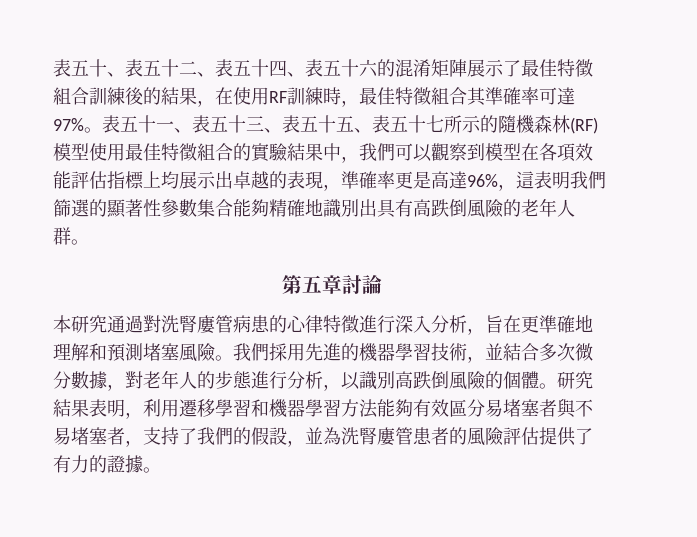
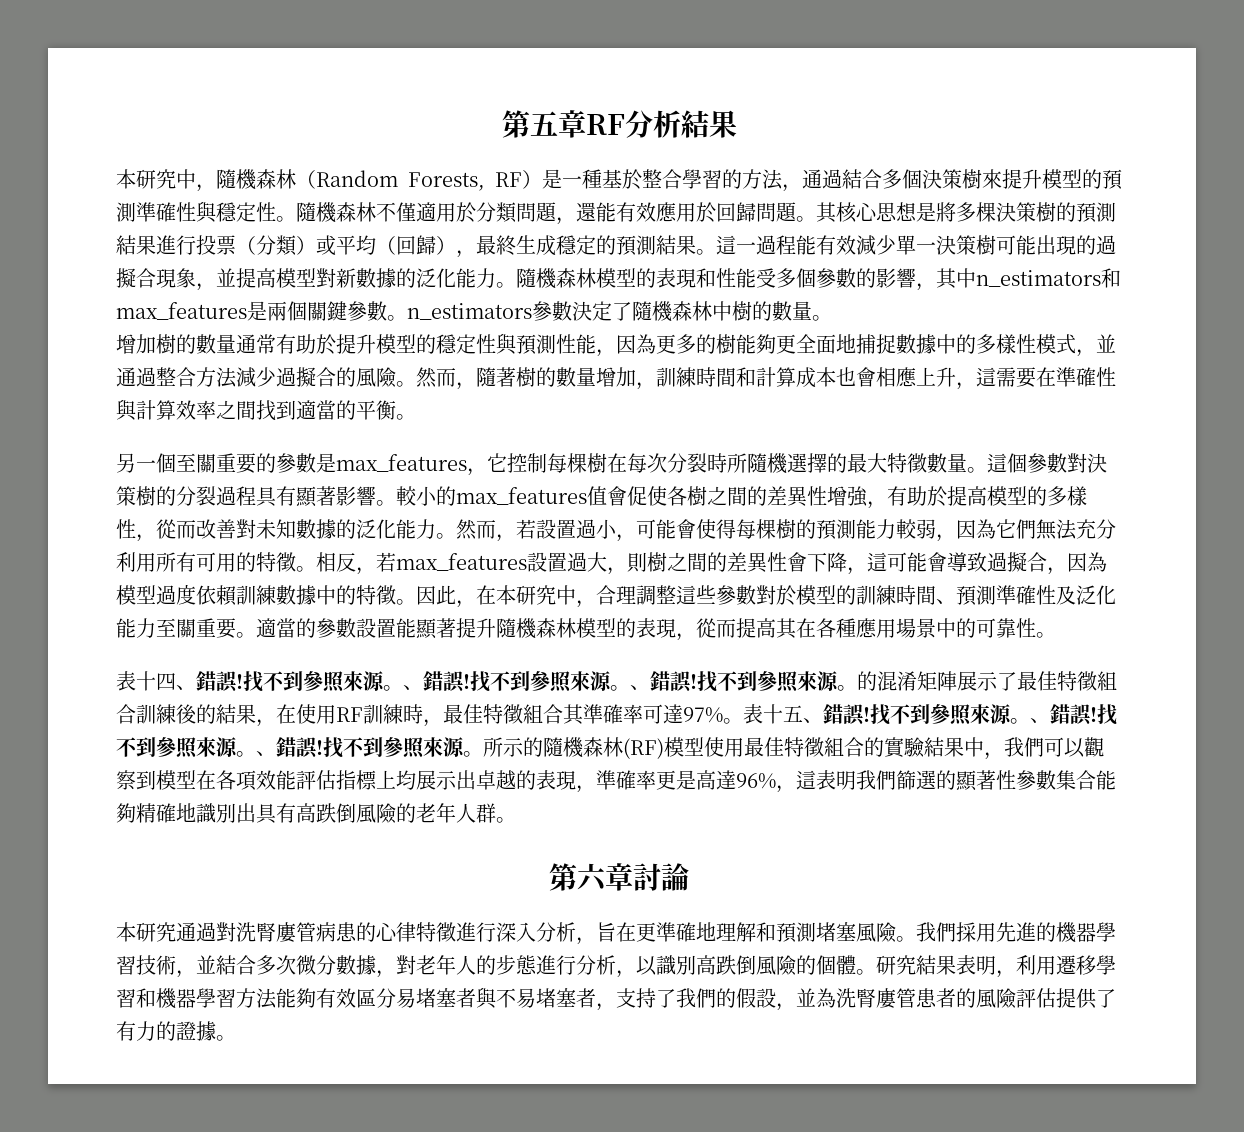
[53,59,378,77] 表五十、表五十二、表五十四、表五十六 -> [501,110,737,138] [116,169,1122,192] [116,201,1116,225] [116,235,1116,258] [116,268,1121,291] [116,301,832,322] [116,333,1116,357] [116,367,1116,390] [116,399,416,421] [116,453,1107,476] [116,486,1087,509] [116,519,1116,542] [116,552,1107,575] [116,584,1116,608] [116,618,1056,641] [116,671,857,693] 第五章RF分析結果 // 本研究中，隨機森林（Random Forests, RF）是一種基於整合學習的方法，通過結合多個決策樹來提升模型的預測準確性與穩定性。隨機森林不僅適用於分類問題，還能有效應用於回歸問題。其核心思想是將多棵決策樹的預測結果進行投票（分類）或平均（回歸），最終生成穩定的預測結果。這一過程能有效減少單一決策樹可能出現的過擬合現象，並提高模型對新數據的泛化能力。隨機森林模型的表現和性能受多個參數的影響，其中n_estimators和max_features是兩個關鍵參數。n_estimators參數決定了隨機森林中樹的數量。 // 增加樹的數量通常有助於提升模型的穩定性與預測性能，因為更多的樹能夠更全面地捕捉數據中的多樣性模式，並通過整合方法減少過擬合的風險。然而，隨著樹的數量增加，訓練時間和計算成本也會相應上升，這需要在準確性與計算效率之間找到適當的平衡。 // 另一個至關重要的參數是max_features，它控制每棵樹在每次分裂時所隨機選擇的最大特徵數量。這個參數對決策樹的分裂過程具有顯著影響。較小的max_features值會促使各樹之間的差異性增強，有助於提高模型的多樣性，從而改善對未知數據的泛化能力。然而，若設置過小，可能會使得每棵樹的預測能力較弱，因為它們無法充分利用所有可用的特徵。相反，若max_features設置過大，則樹之間的差異性會下降，這可能會導致過擬合，因為模型過度依賴訓練數據中的特徵。因此，在本研究中，合理調整這些參數對於模型的訓練時間、預測準確性及泛化能力至關重要。適當的參數設置能顯著提升隨機森林模型的表現，從而提高其在各種應用場景中的可靠性。 // 表十四、錯誤!找不到參照來源。、錯誤!找不到參照來源。、錯誤!找不到參照來源。
[120,115,444,133] 五十一、表五十三、表五十五、表五十七 -> [763,704,1117,726] [116,737,483,759] 十五、錯誤!找不到參照來源。、錯誤!找不到參照來源。、錯誤!找不到參照來源。
[301,275,322,293] 五 -> [577,863,608,892] 六

